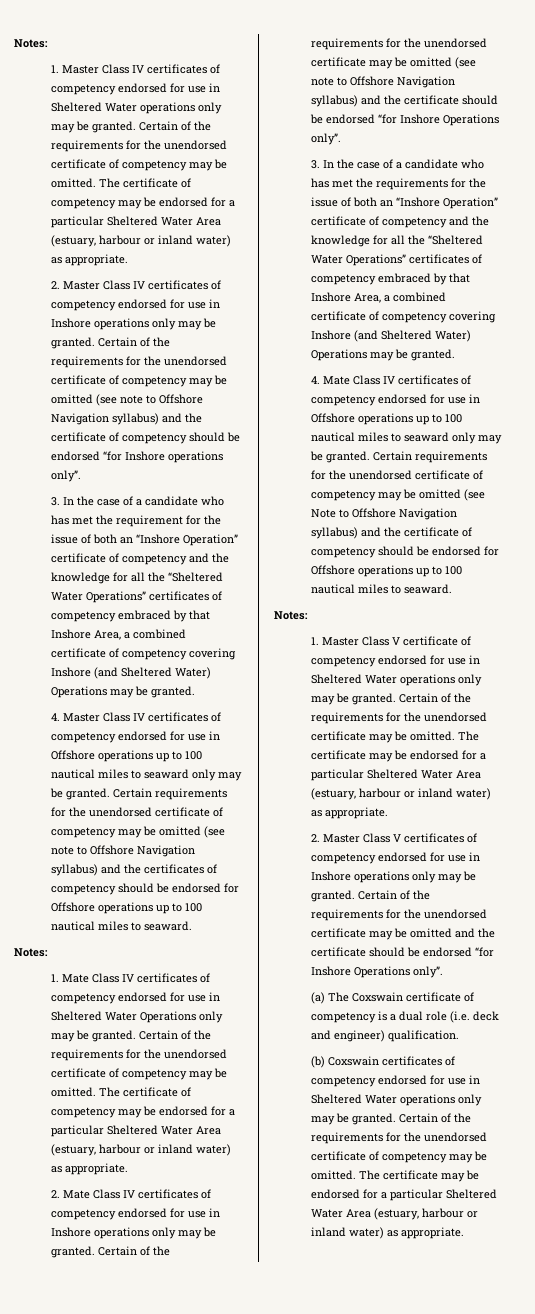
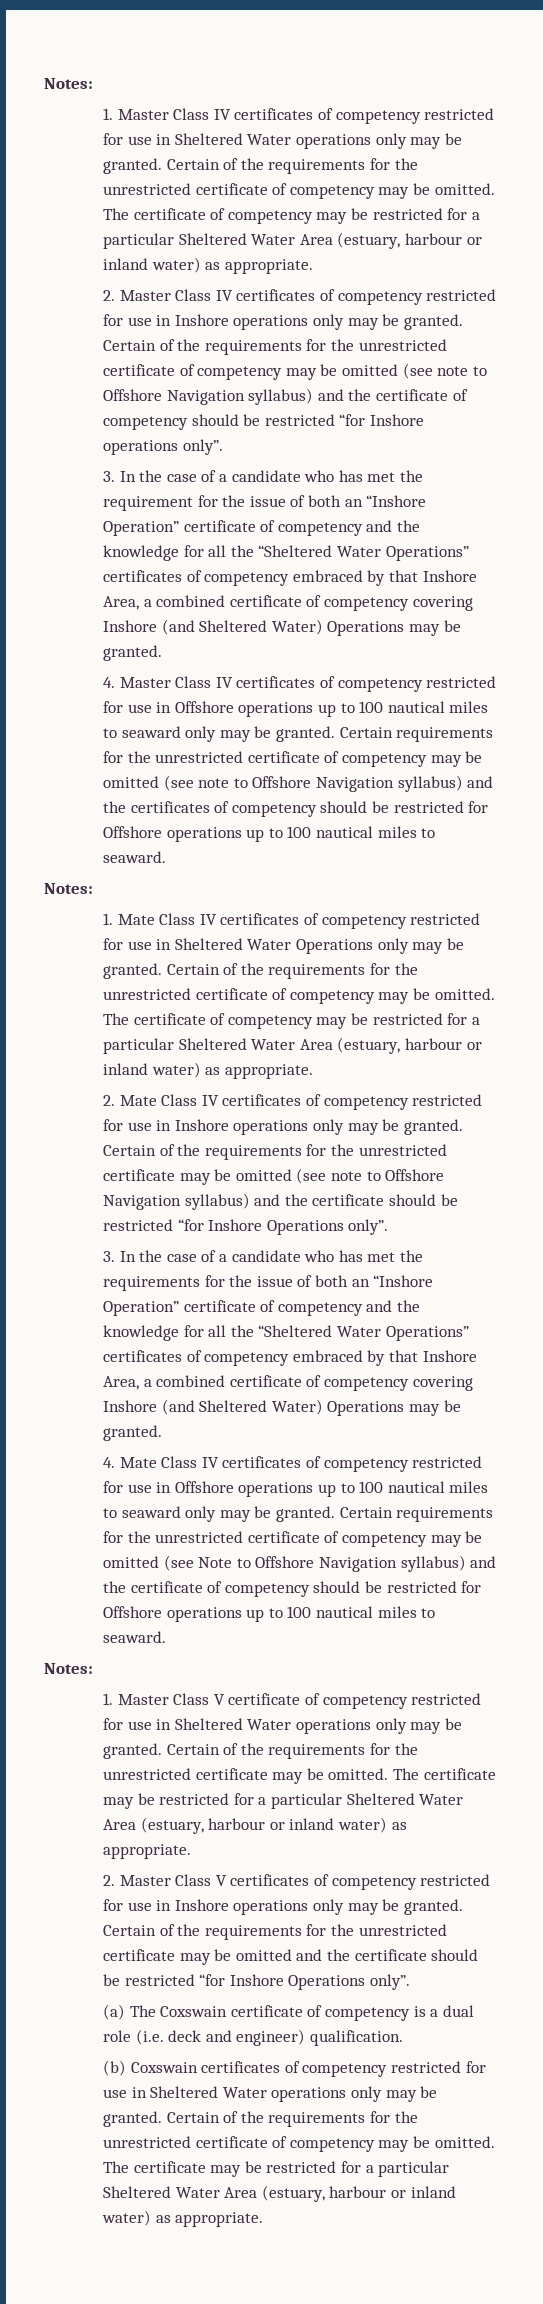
[117,83,167,93] endorsed -> [424,108,495,120] restricted
[163,140,227,150] unendorsed -> [102,183,191,195] unrestricted
[158,197,208,207] endorsed -> [372,208,443,220] restricted
[117,299,167,309] endorsed -> [426,289,497,301] restricted
[163,356,227,366] unendorsed -> [358,339,447,351] unrestricted
[50,451,100,461] endorsed -> [264,414,335,426] restricted
[117,731,167,741] endorsed -> [426,676,497,688] restricted
[88,807,152,817] unendorsed -> [155,751,244,763] unrestricted
[171,883,221,893] endorsed -> [393,801,464,813] restricted
[117,992,167,1002] endorsed -> [410,913,481,925] restricted
[163,1049,227,1059] unendorsed -> [102,988,191,1000] unrestricted
[158,1106,208,1116] endorsed -> [372,1013,443,1025] restricted
[117,1208,167,1218] endorsed -> [412,1094,483,1106] restricted
[423,38,487,48] unendorsed -> [358,1144,447,1156] unrestricted
[325,114,375,124] endorsed -> [102,1219,173,1231] restricted
[377,394,427,404] endorsed -> [412,1456,483,1468] restricted
[348,470,412,480] unendorsed -> [155,1531,244,1543] unrestricted
[431,546,481,556] endorsed -> [386,1581,457,1593] restricted
[377,655,427,665] endorsed -> [411,1693,482,1705] restricted
[423,712,487,722] unendorsed -> [102,1768,191,1780] unrestricted
[409,750,459,760] endorsed -> [159,1793,230,1805] restricted
[377,852,427,862] endorsed -> [420,1874,491,1886] restricted
[423,909,487,919] unendorsed -> [358,1924,447,1936] unrestricted
[422,947,472,957] endorsed -> [124,1974,195,1986] restricted
[377,1075,427,1085] endorsed -> [390,2061,461,2073] restricted
[423,1132,487,1142] unendorsed -> [102,2136,191,2148] unrestricted
[310,1189,360,1199] endorsed -> [266,2161,337,2173] restricted

